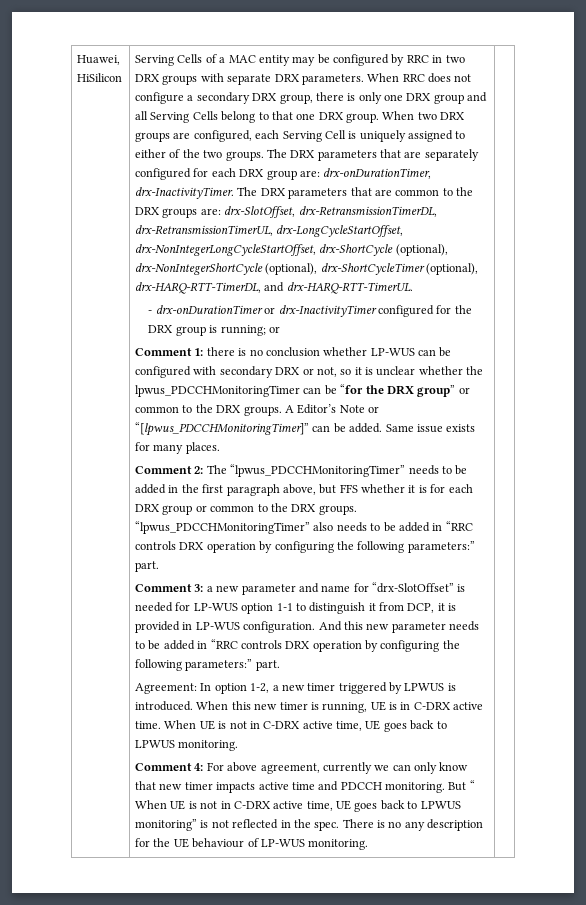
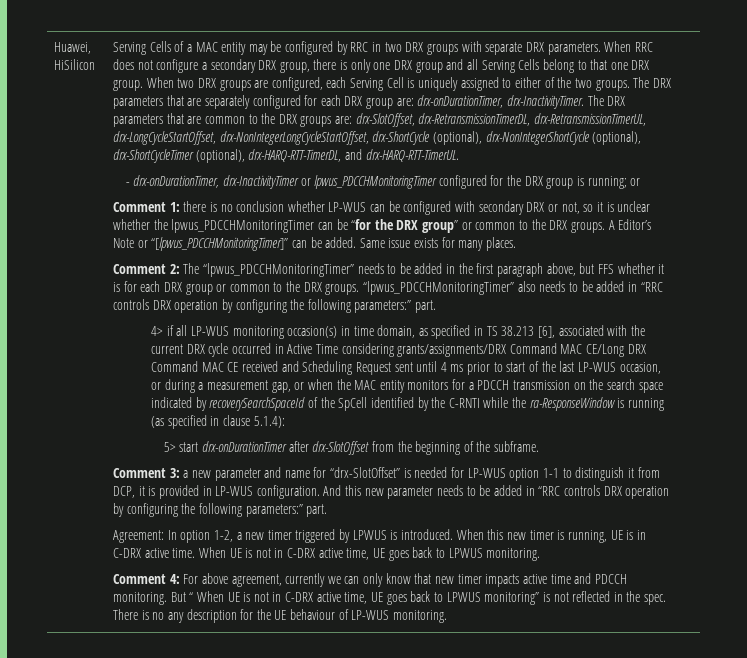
[155,305,377,317] drx-onDurationTimer or drx-InactivityTimer -> [133,175,438,189] drx-onDurationTimer, drx-InactivityTimer or lpwus_PDCCHMonitoringTimer
(160, 566) none -> [150,325,645,339] [150,343,646,357] [150,361,661,375] [150,379,663,393] [150,397,665,411] [150,415,285,429] [163,441,540,455] // 4> if all LP-WUS monitoring occasion(s) in time domain, as specified in TS 38.213 [6], associated with the current DRX cycle occurred in Active Time considering grants/assignments/DRX Command MAC CE/Long DRX Command MAC CE received and Scheduling Request sent until 4 ms prior to start of the last LP-WUS occasion, or during a measurement gap, or when the MAC entity monitors for a PDCCH transmission on the search space indicated by recoverySearchSpaceId of the SpCell identified by the C-RNTI while the ra-ResponseWindow is running (as specified in clause 5.1.4): // 5> start drx-onDurationTimer after drx-SlotOffset from the beginning of the subframe.

